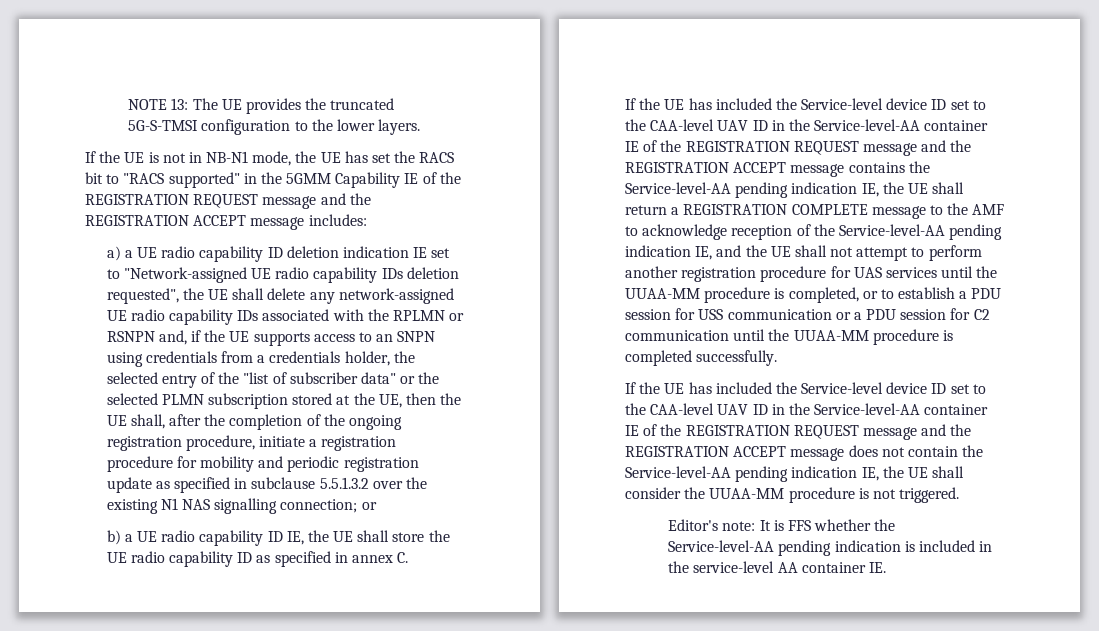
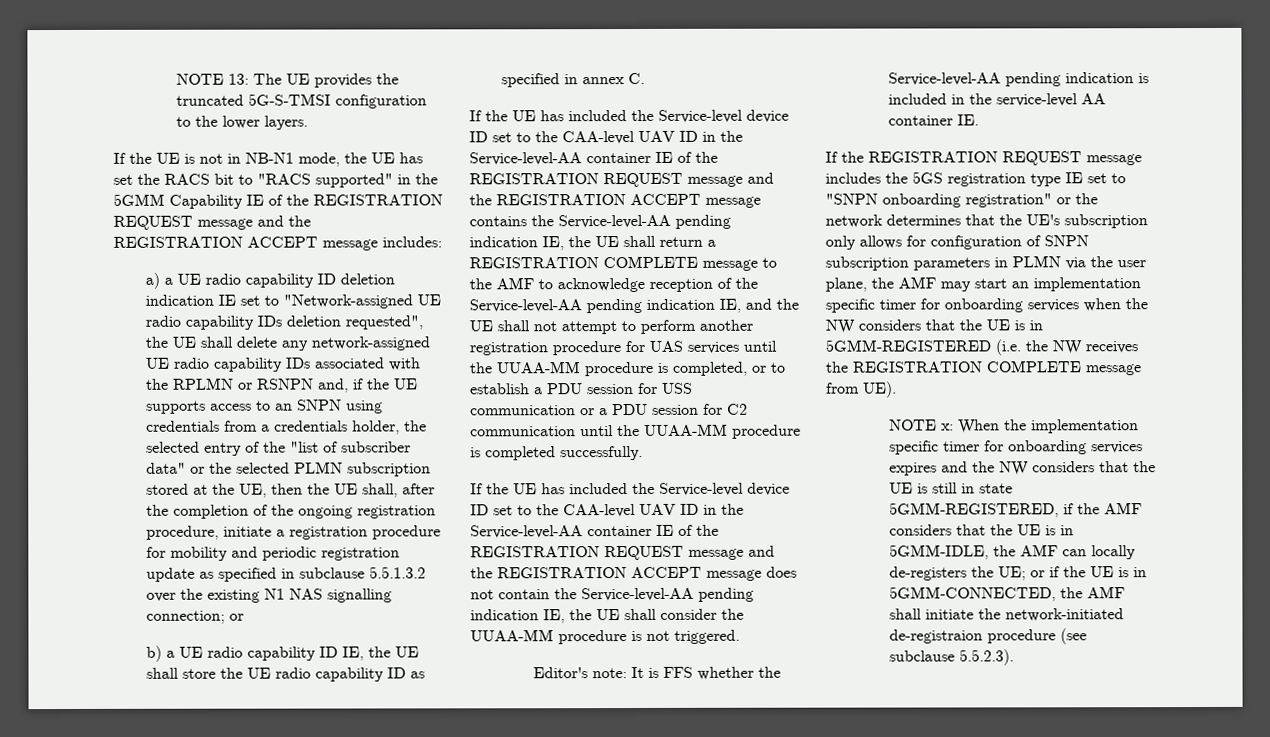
(886, 567) none -> [825,151,1142,166] [825,171,1126,187] [825,193,1098,208] [825,214,1148,229] [825,235,1089,250] [825,255,1146,271] [825,276,1141,292] [825,298,1148,313] [825,319,1043,334] [825,339,1138,356] [825,360,1142,376] [826,381,897,398] [889,419,1140,434] [889,440,1144,455] [889,461,1157,476] [889,482,1014,494] [889,502,1143,518] [889,524,1075,536] [889,544,1137,560] [889,566,1148,581] [889,586,1126,602] [889,608,1125,622] [889,628,1088,645] [889,649,1015,666] // If the REGISTRATION REQUEST message includes the 5GS registration type IE set to "SNPN onboarding registration" or the network determines that the UE's subscription only allows for configuration of SNPN subscription parameters in PLMN via the user plane, the AMF may start an implementation specific timer for onboarding services when the NW considers that the UE is in 5GMM-REGISTERED (i.e. the NW receives the REGISTRATION COMPLETE message from UE). // NOTE x: When the implementation specific timer for onboarding services expires and the NW considers that the UE is still in state 5GMM-REGISTERED, if the AMF considers that the UE is in 5GMM-IDLE, the AMF can locally de-registers the UE; or if the UE is in 5GMM-CONNECTED, the AMF shall initiate the network-initiated de-registraion procedure (see subclause 5.5.2.3).

